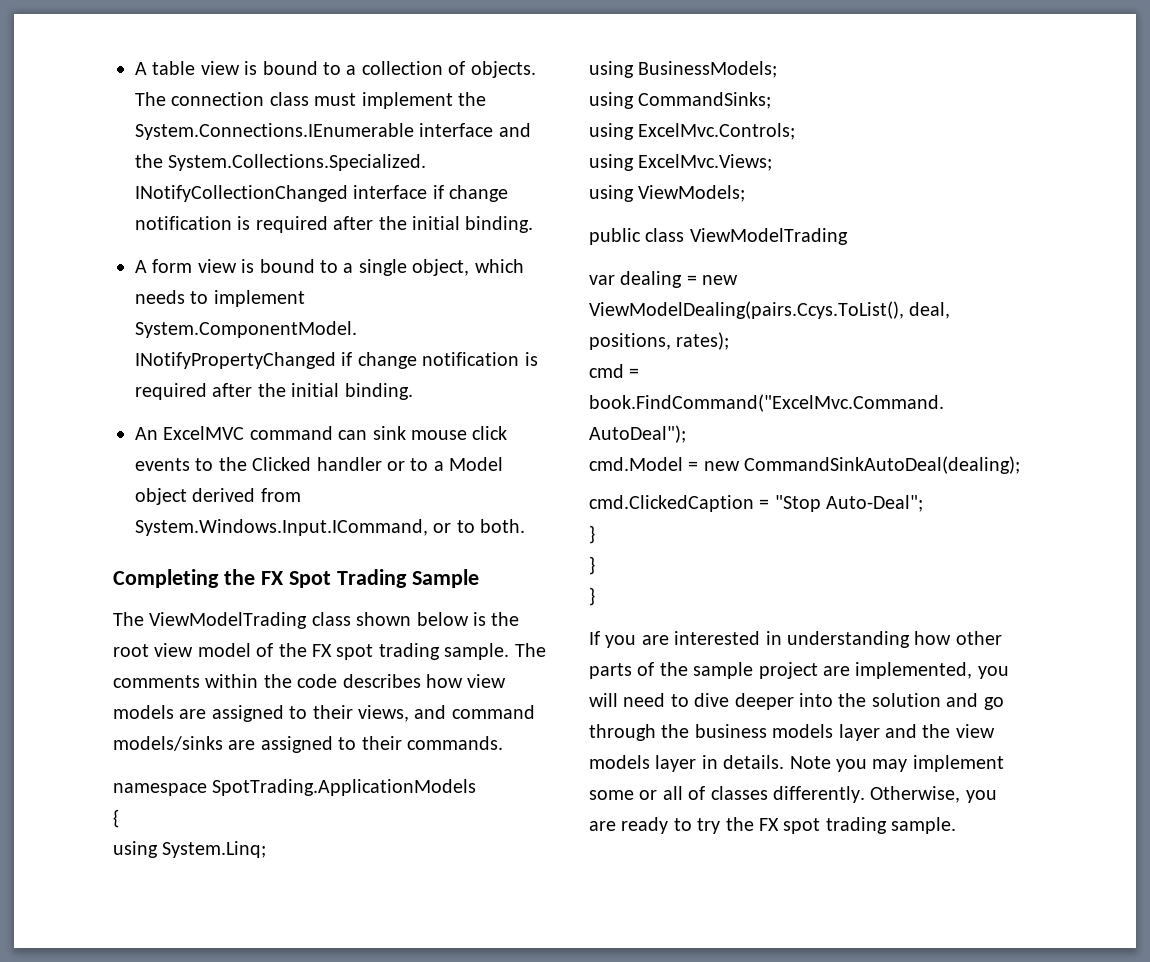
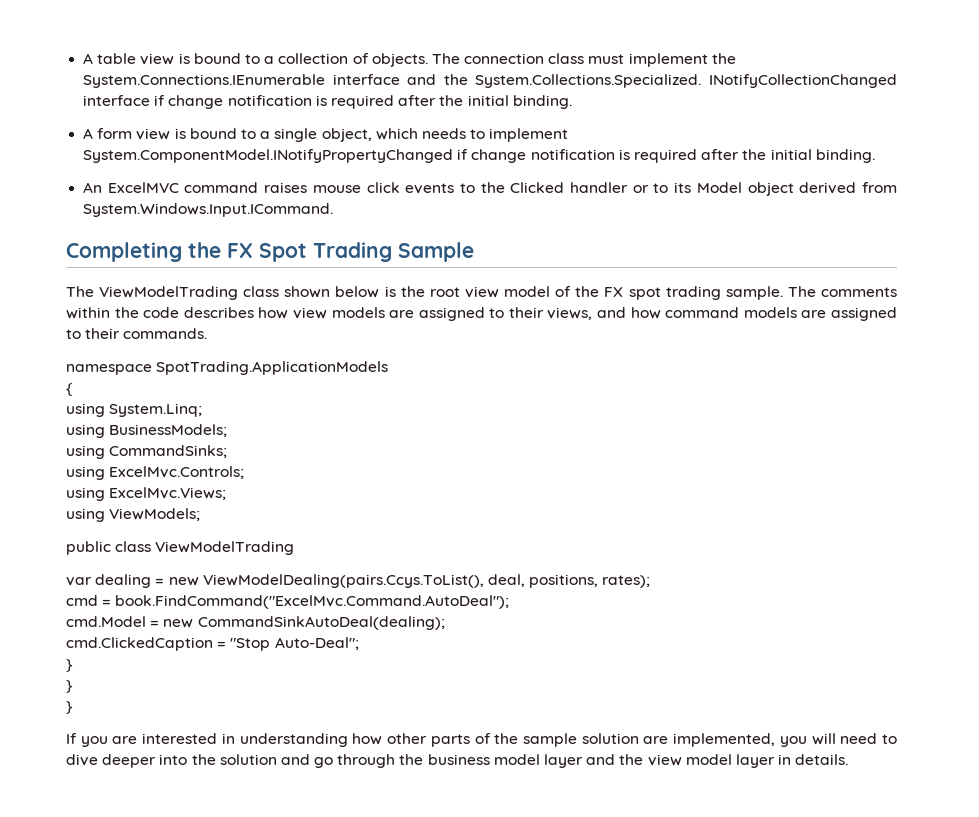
[338,426,406,440] can sink -> [264,182,308,193] raises
[433,461,444,471] a -> [674,182,692,193] its
[135,519,526,536] System.Windows.Input.ICommand, or to both. -> [83,203,334,217] System.Windows.Input.ICommand.
[451,705,535,719] [113,736,223,751] command models/sinks -> [630,307,797,319] how command models
[758,662,818,679] project -> [581,733,639,744] solution
[772,724,834,738] models -> [493,754,540,765] model
[589,755,650,769] models -> [685,754,732,765] model
[789,755,1004,772] [589,786,997,803] [589,817,957,834] Note you may implement some or all of classes differently. Otherwise, you are ready to try the FX spot trading sample. -> (849, 759) none

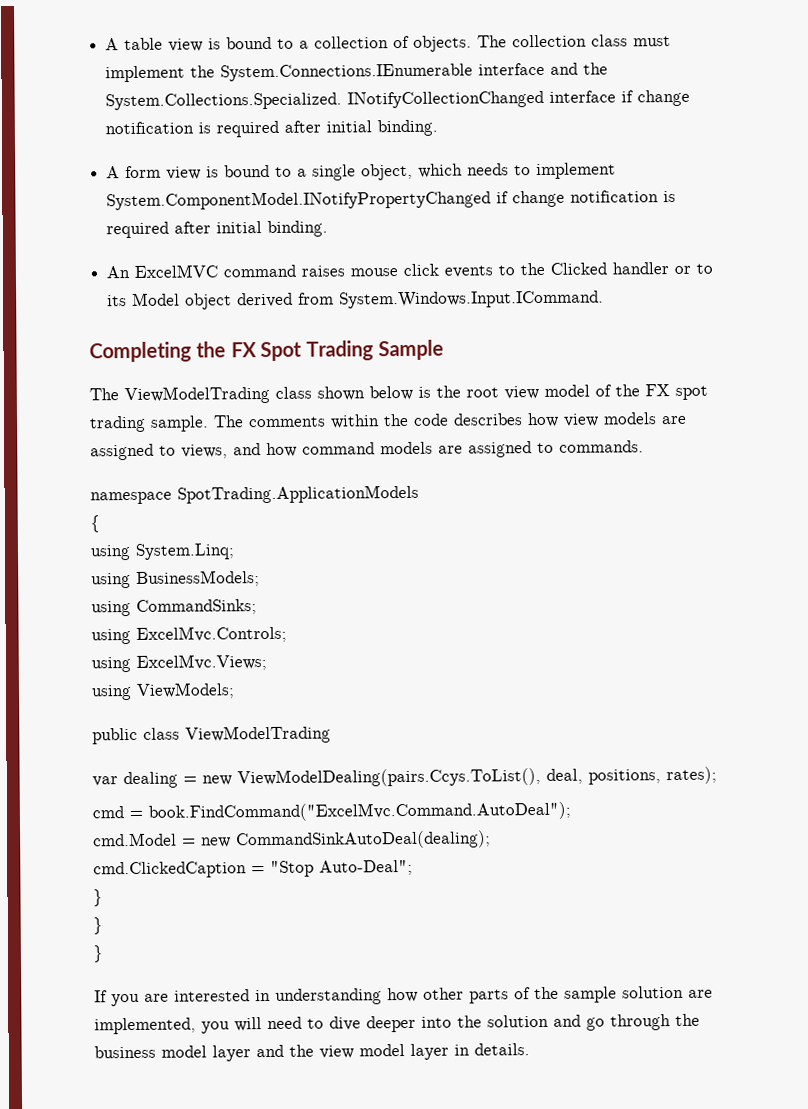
[464,53,545,64] connection -> [512,34,588,48] collection
[439,95,464,106] the -> (322, 126) none
[742,149,767,160] the -> (212, 227) none
[508,307,544,318] their -> (176, 450) none
[85,328,121,339] their -> (554, 448) none

